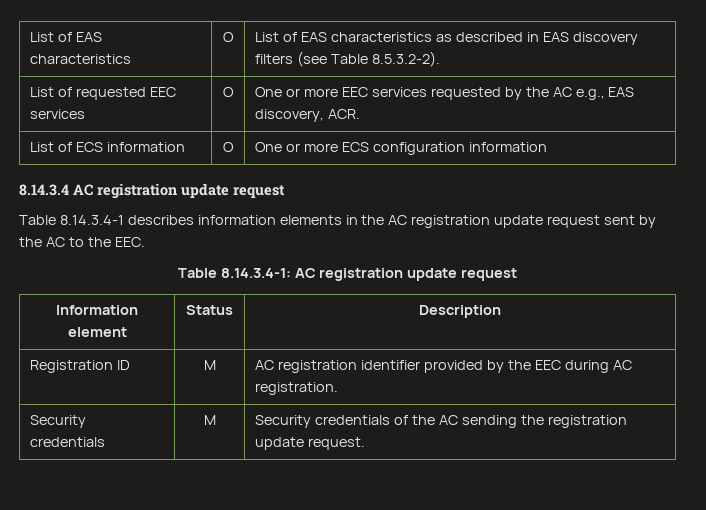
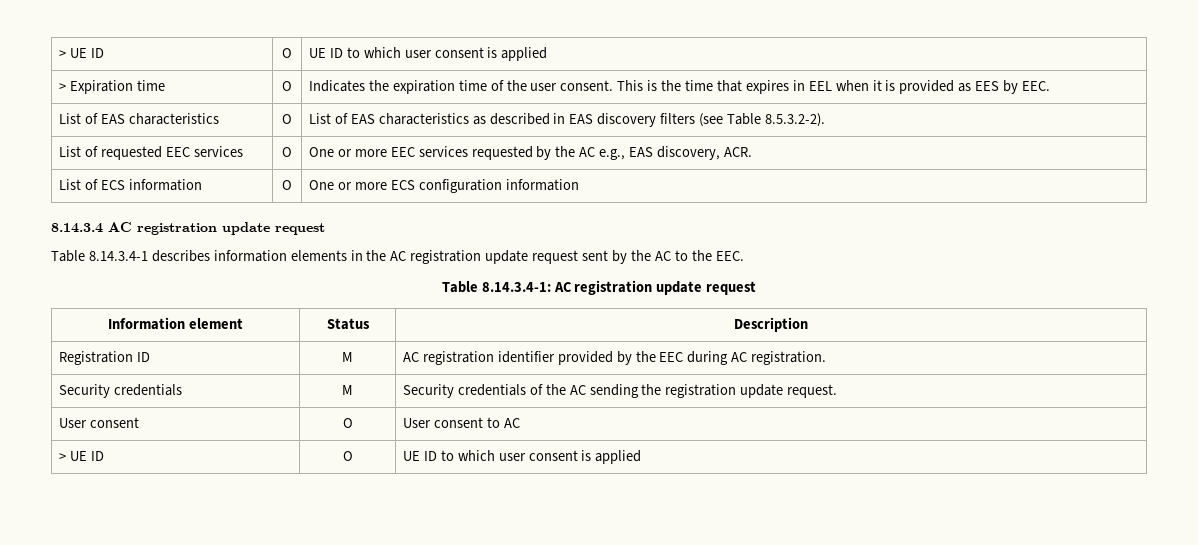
(30, 37) none -> [58,48,104,58] [282,48,292,58] [308,47,548,61] [58,80,165,94] [282,81,292,91] [308,80,1051,94] > UE ID | O | UE ID to which user consent is applied // > Expiration time | O | Indicates the expiration time of the user consent. This is the time that expires in EEL when it is provided as EES by EEC. //
(366, 443) none -> [58,417,139,428] [342,418,353,428] [402,417,520,428] [58,451,104,461] [342,451,353,461] [402,450,642,464] // User consent | O | User consent to AC // > UE ID | O | UE ID to which user consent is applied

